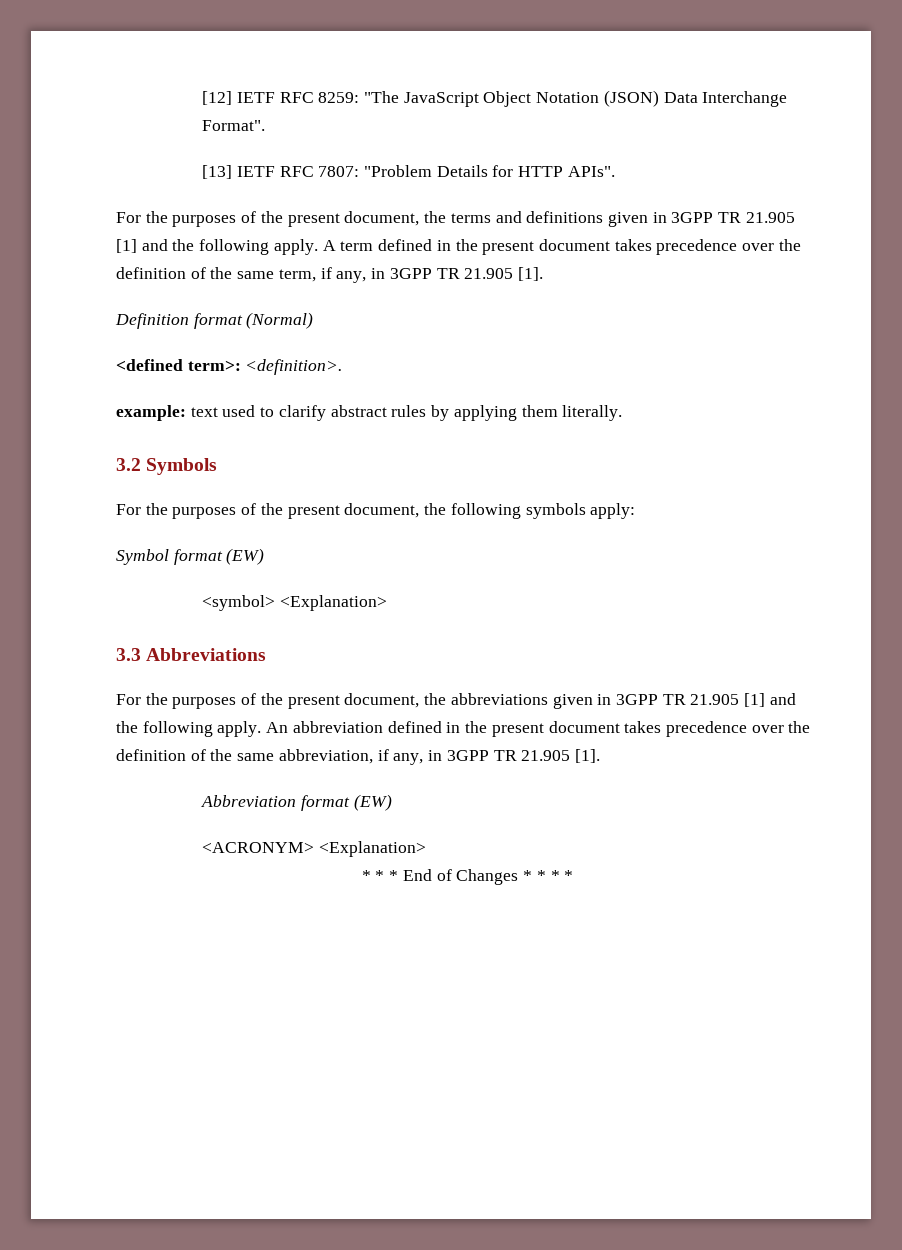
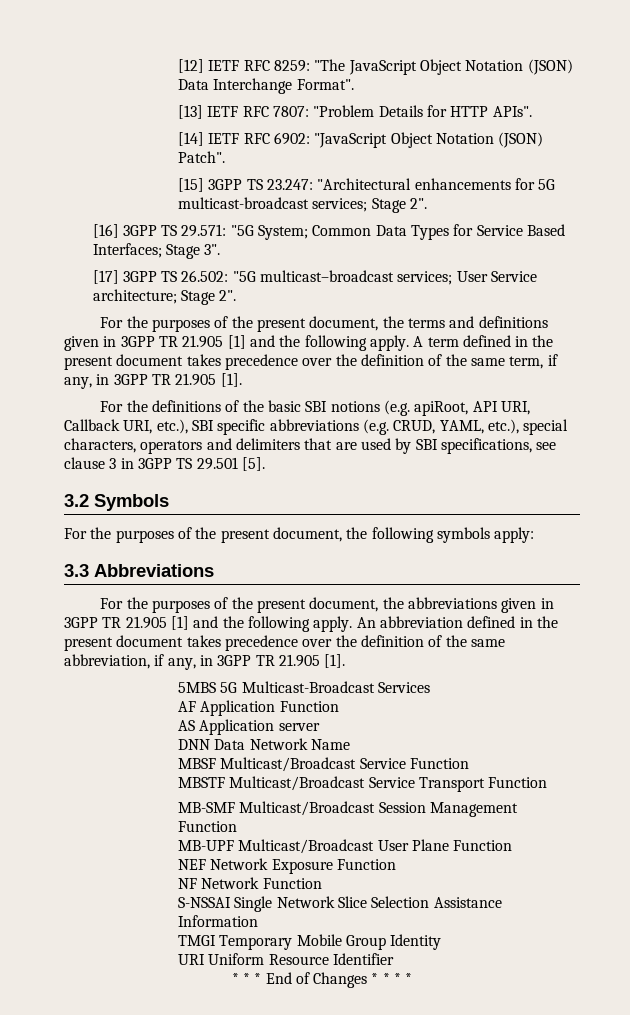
(615, 171) none -> [178,132,544,148] [178,151,226,163] [178,178,556,192] [178,197,428,213] [92,224,566,240] [92,243,221,259] [92,270,538,285] [92,289,237,305] // [14] IETF RFC 6902: "JavaScript Object Notation (JSON) Patch". // [15] 3GPP TS 23.247: "Architectural enhancements for 5G multicast-broadcast services; Stage 2". // [16] 3GPP TS 29.571: "5G System; Common Data Types for Service Based Interfaces; Stage 3". // [17] 3GPP TS 26.502: "5G multicast–broadcast services; User Service architecture; Stage 2".
[115,312,314,329] [116,359,343,375] [116,405,623,421] Definition format (Normal) // <defined term>: <definition>. // example: text used to clarify abstract rules by applying them literally. -> [100,400,530,416] [64,419,569,435] [64,438,557,454] [64,457,265,471] For the definitions of the basic SBI notions (e.g. apiRoot, API URI, Callback URI, etc.), SBI specific abbreviations (e.g. CRUD, YAML, etc.), special characters, operators and delimiters that are used by SBI specifications, see clause 3 in 3GPP TS 29.501 [5].
[116,548,265,565] [202,595,387,611] // Symbol format (EW) // <symbol> <Explanation> -> (535, 535) none
[201,794,392,811] [202,841,426,857] Abbreviation format (EW) // <ACRONYM> <Explanation> -> [178,681,431,693] [178,700,339,716] [178,719,320,735] [178,738,351,750] [178,757,470,772] [178,776,548,792] [178,801,519,817] [178,821,238,832] [178,839,513,854] [178,858,397,874] [178,877,322,889] [178,896,502,912] [178,915,259,927] [178,934,442,950] [178,953,395,965] 5MBS 5G Multicast-Broadcast Services // AF Application Function // AS Application server // DNN Data Network Name // MBSF Multicast/Broadcast Service Function // MBSTF Multicast/Broadcast Service Transport Function // MB-SMF Multicast/Broadcast Session Management Function // MB-UPF Multicast/Broadcast User Plane Function // NEF Network Exposure Function // NF Network Function // S-NSSAI Single Network Slice Selection Assistance Information // TMGI Temporary Mobile Group Identity // URI Uniform Resource Identifier

